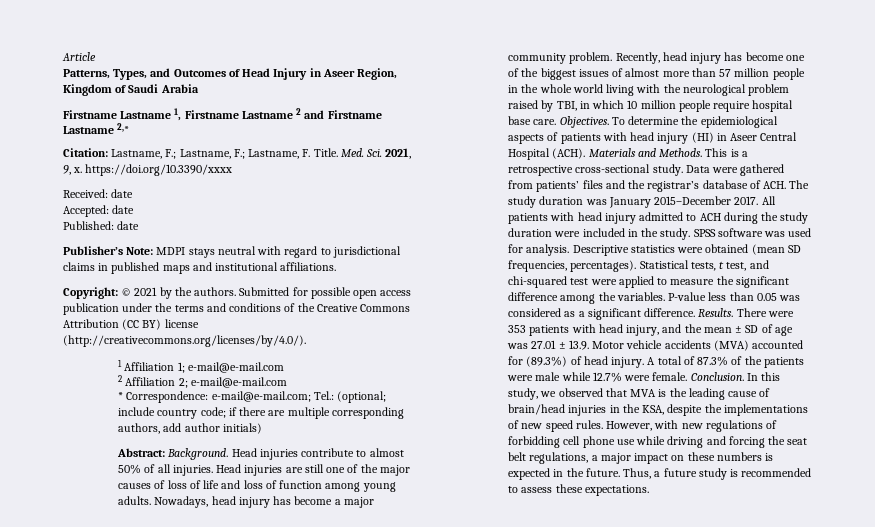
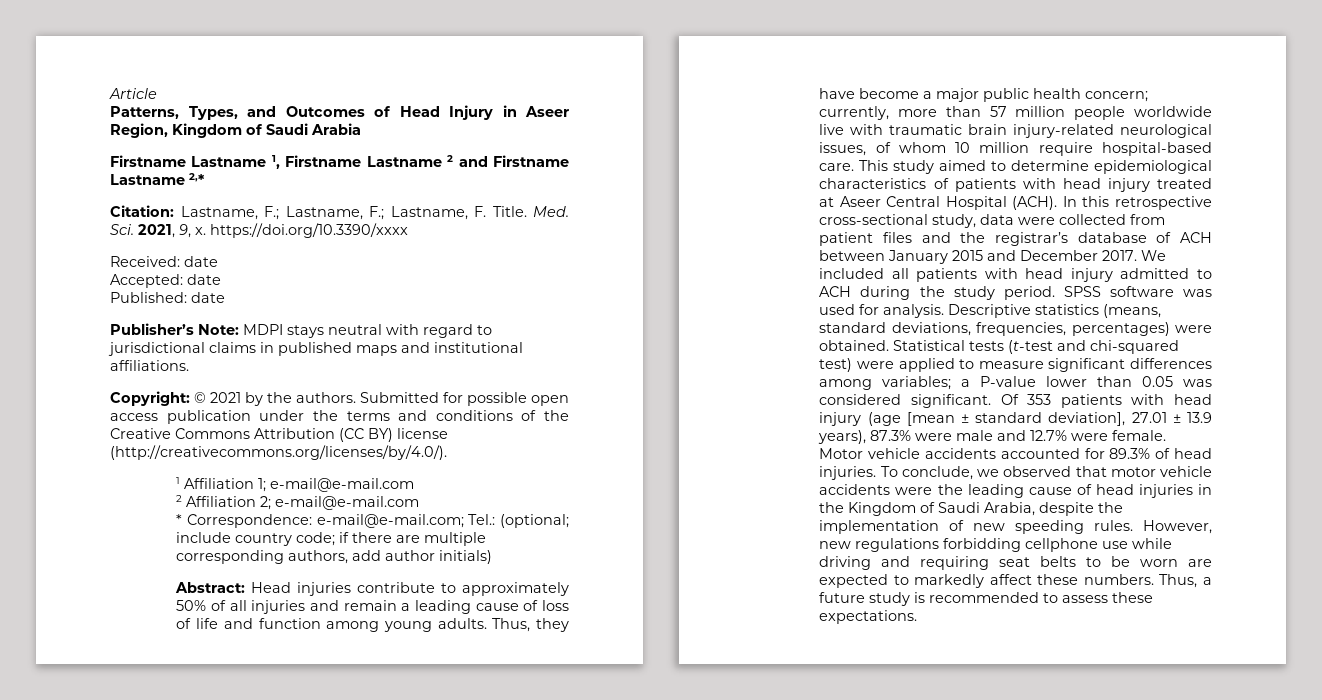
[167,448,229,460] Background. -> (246, 587) none
[369,448,404,457] almost -> [461,582,569,596] approximately
[172,464,410,476] [118,483,152,489] injuries. Head injuries are still one of the major causes -> [251,600,519,614] injuries and remain a leading cause
[243,480,277,489] loss of -> (253, 623) none
[154,496,374,508] [508,52,805,64] [508,68,660,80] Nowadays, head injury has become a major community problem. Recently, head injury has become one of the biggest issues of almost -> [492,618,569,632] [819,88,1149,102] [819,106,890,120] Thus, they have become a major public health concern; currently,
[508,84,790,96] [508,100,794,112] [508,116,778,128] [508,134,545,144] in the whole world living with the neurological problem raised by TBI, in which 10 million people require hospital base care. Objectives. To determine the epidemiological aspects -> [1134,106,1212,117] [819,124,1212,138] [819,142,1212,156] [819,160,1212,174] [819,178,927,189] worldwide live with traumatic brain injury-related neurological issues, of whom 10 million require hospital-based care. This study aimed to determine epidemiological characteristics
[691,132,727,143] (HI) in -> [1157,178,1212,189] [819,197,835,207] treated at
[588,148,748,157] [508,164,785,176] [508,180,580,192] Materials and Methods. This is a retrospective cross-sectional study. Data were gathered from patients’ -> [1062,196,1212,210] [819,214,1166,228] [819,232,874,246] In this retrospective cross-sectional study, data were collected from patient
[763,180,810,189] [508,196,776,208] ACH. The study duration was January 2015–December 2017. All -> [1180,232,1212,243] [819,250,1167,264] [819,268,909,279] ACH between January 2015 and December 2017. We included all
[508,228,691,240] duration were included in the study. -> [1003,286,1055,300] period.
[677,244,801,255] [508,260,747,272] were obtained (mean SD frequencies, percentages). Statistical tests, t test, -> [1103,304,1162,318] [819,322,1212,336] [819,340,1054,354] (means, standard deviations, frequencies, percentages) were obtained. Statistical tests (t-test
[570,278,589,285] test -> [819,358,853,372] test)
[716,276,789,288] [508,292,801,304] [508,308,794,320] [508,324,793,336] [507,340,589,350] the significant difference among the variables. P-value less than 0.05 was considered as a significant difference. Results. There were 353 patients with head injury, and the mean ± SD of age was 27.01 ± 13.9. -> [1048,358,1212,372] [819,376,1212,390] [819,394,1212,408] [819,412,1212,426] [818,430,1167,444] significant differences among variables; a P-value lower than 0.05 was considered significant. Of 353 patients with head injury (age [mean ± standard deviation], 27.01 ± 13.9 years), 87.3% were male and 12.7% were female.
[713,340,749,351] (MVA) -> (996, 453) none
[526,356,804,368] [507,372,781,382] [508,388,667,400] (89.3%) of head injury. A total of 87.3% of the patients were male while 12.7% were female. Conclusion. In this study, we observed that MVA is -> [1109,448,1212,459] [819,466,1212,480] [819,484,933,495] 89.3% of head injuries. To conclude, we observed that motor vehicle accidents were
[508,404,566,415] brain/head -> [1095,484,1134,495] head
[642,405,665,415] KSA, -> [848,502,1036,516] Kingdom of Saudi Arabia,
[723,404,808,416] implementations -> [819,520,940,534] implementation
[545,420,573,432] speed -> [1015,520,1085,534] speeding
[654,420,679,429] with -> (1212, 527) none
[766,420,778,429] [508,436,808,448] [508,452,774,464] [508,468,620,480] of forbidding cell phone use while driving and forcing the seat belt regulations, a major impact on these numbers is expected in the future. -> [943,538,1173,552] [819,556,1212,570] [819,574,1154,588] forbidding cellphone use while driving and requiring seat belts to be worn are expected to markedly affect these numbers.

